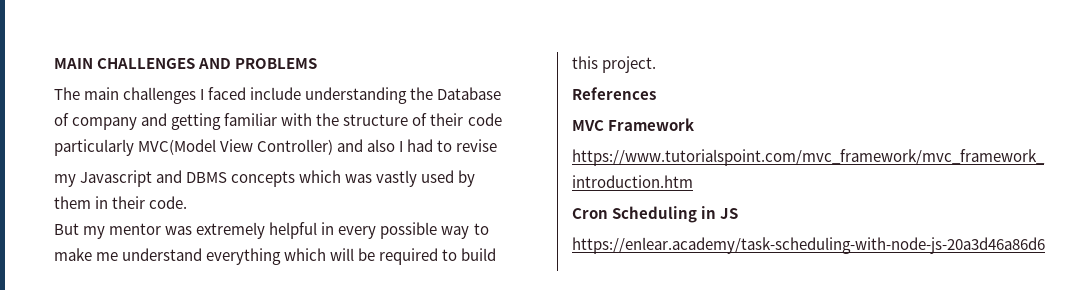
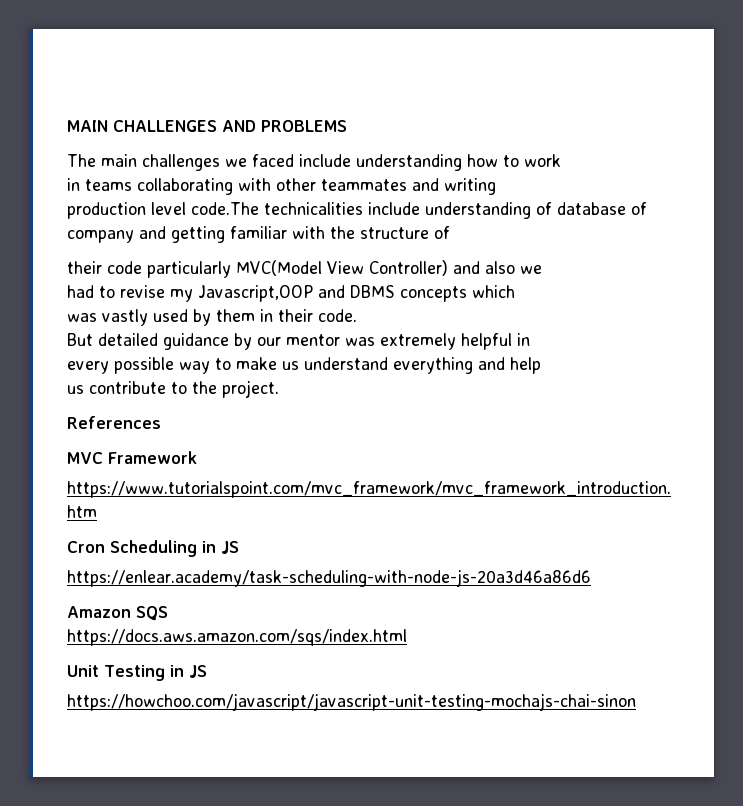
[200,89,205,100] I -> [225,158,247,167] we
[410,87,502,100] the Database // -> [467,154,561,167] [67,178,496,195] [67,202,626,219] how to work // in teams collaborating with other teammates and writing // production level code.The technicalities include understanding of database
(428, 119) none -> (450, 232) //
[399,141,404,152] I -> [520,265,542,274] we //
[54,170,153,187] // my Javascript -> [170,285,313,302] my Javascript,OOP
(342, 176) none -> (515, 291) //
(476, 178) // -> (211, 317) none
[83,226,106,239] my -> [98,333,281,350] detailed guidance by our
(335, 228) none -> (530, 339) //
[54,248,497,265] [572,56,598,69] // make me understand everything which will be required to build // this -> [236,357,541,374] [67,381,217,394] make us understand everything and help // us contribute to the
(1045, 245) none -> [67,606,168,621] [67,629,407,646] [67,665,207,681] [67,693,636,711] // Amazon SQS // https://docs.aws.amazon.com/sqs/index.html // Unit Testing in JS // https://howchoo.com/javascript/javascript-unit-testing-mochajs-chai-sinon

